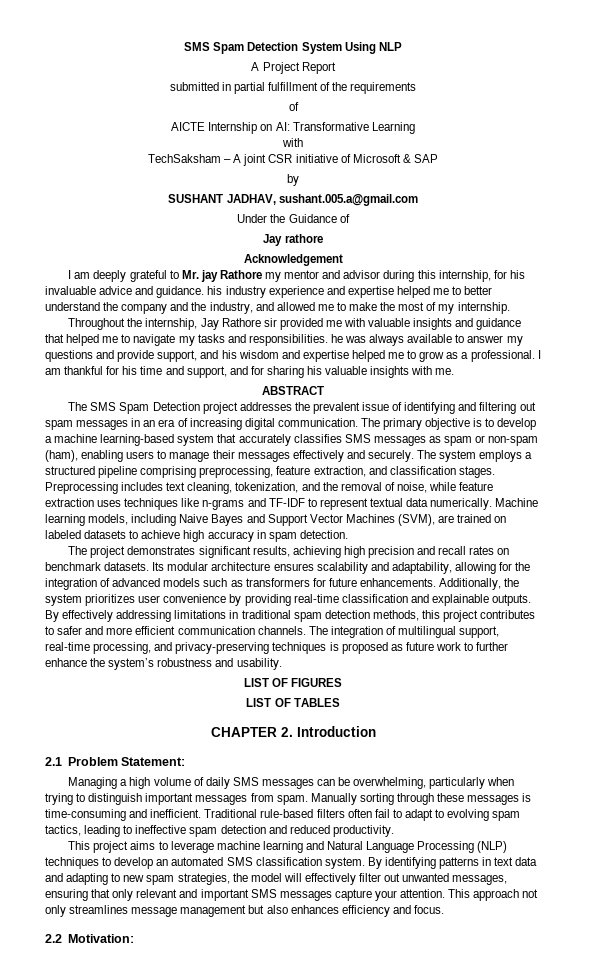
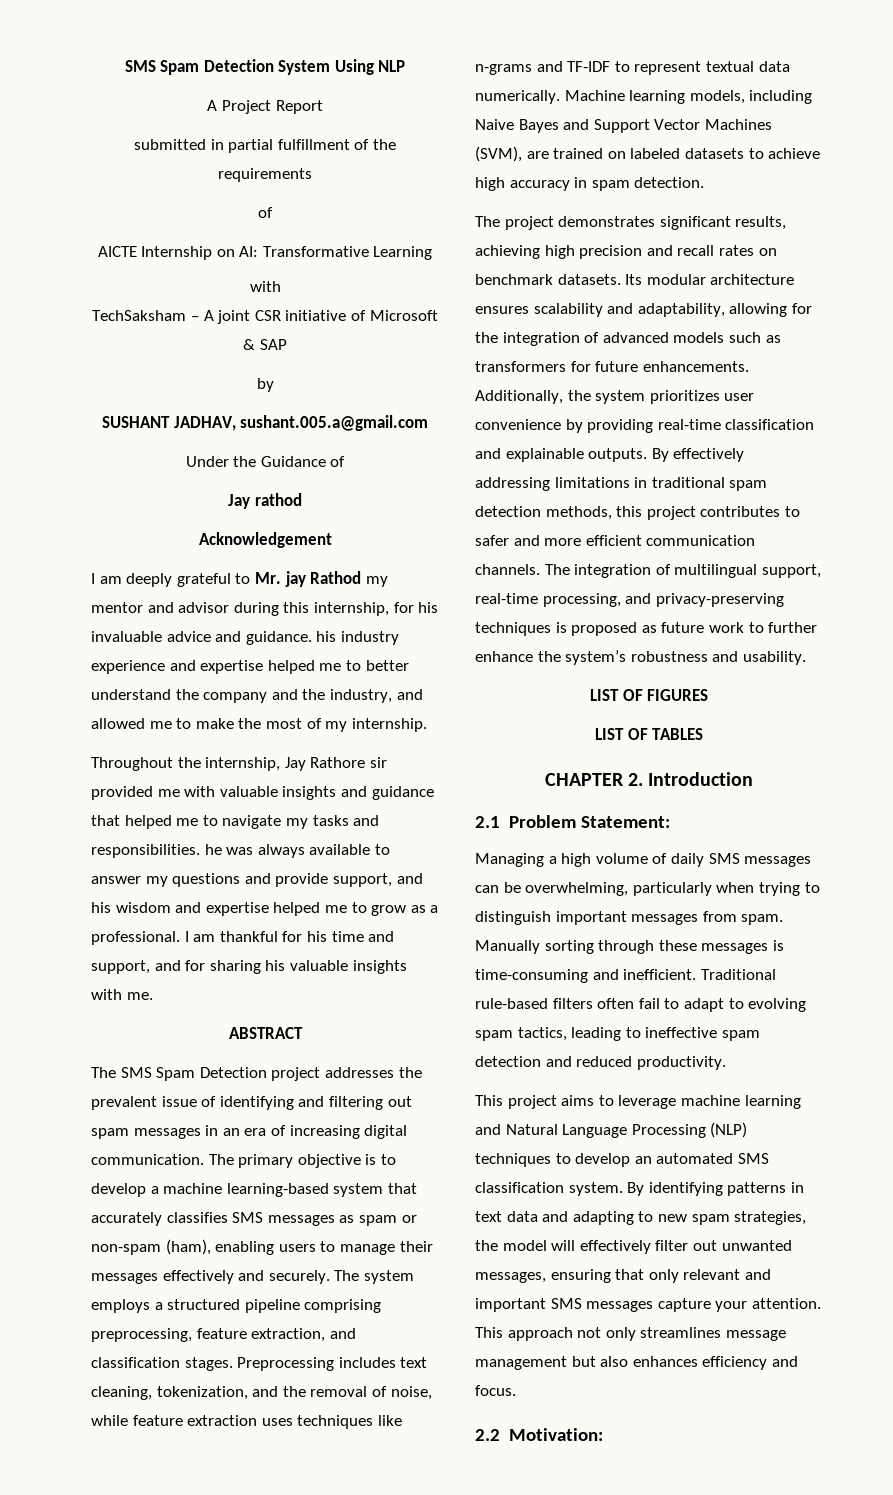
[284,234,323,243] rathore -> [254,493,302,506] rathod
[219,270,262,279] Rathore -> [310,571,362,584] Rathod

